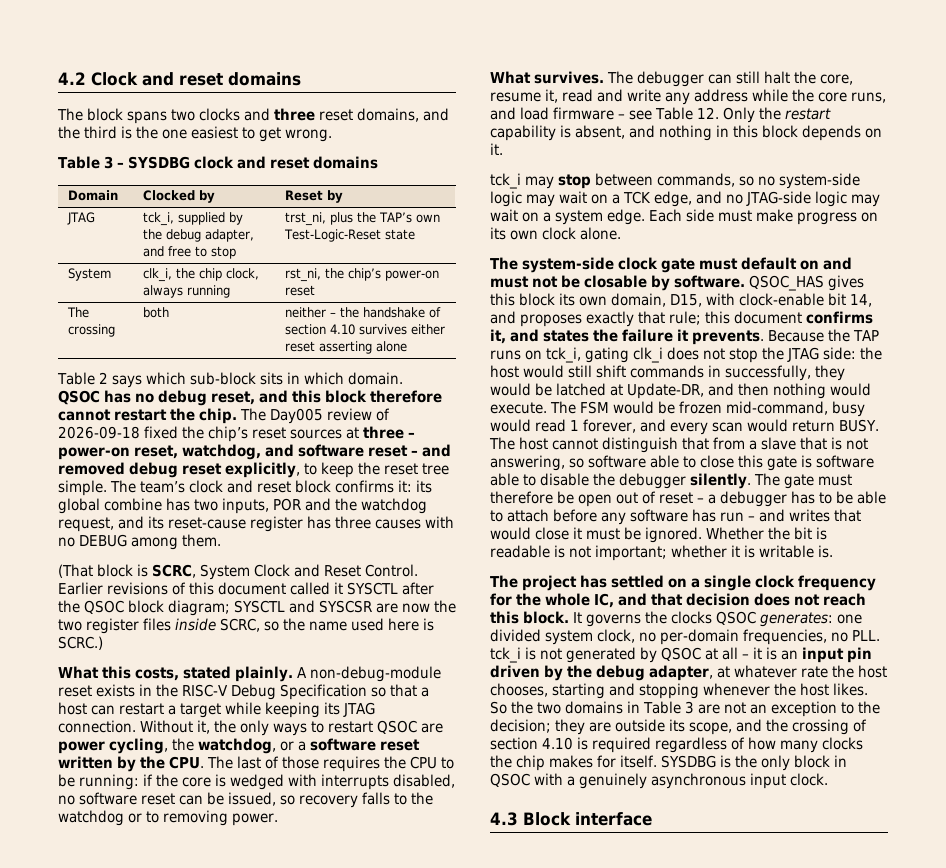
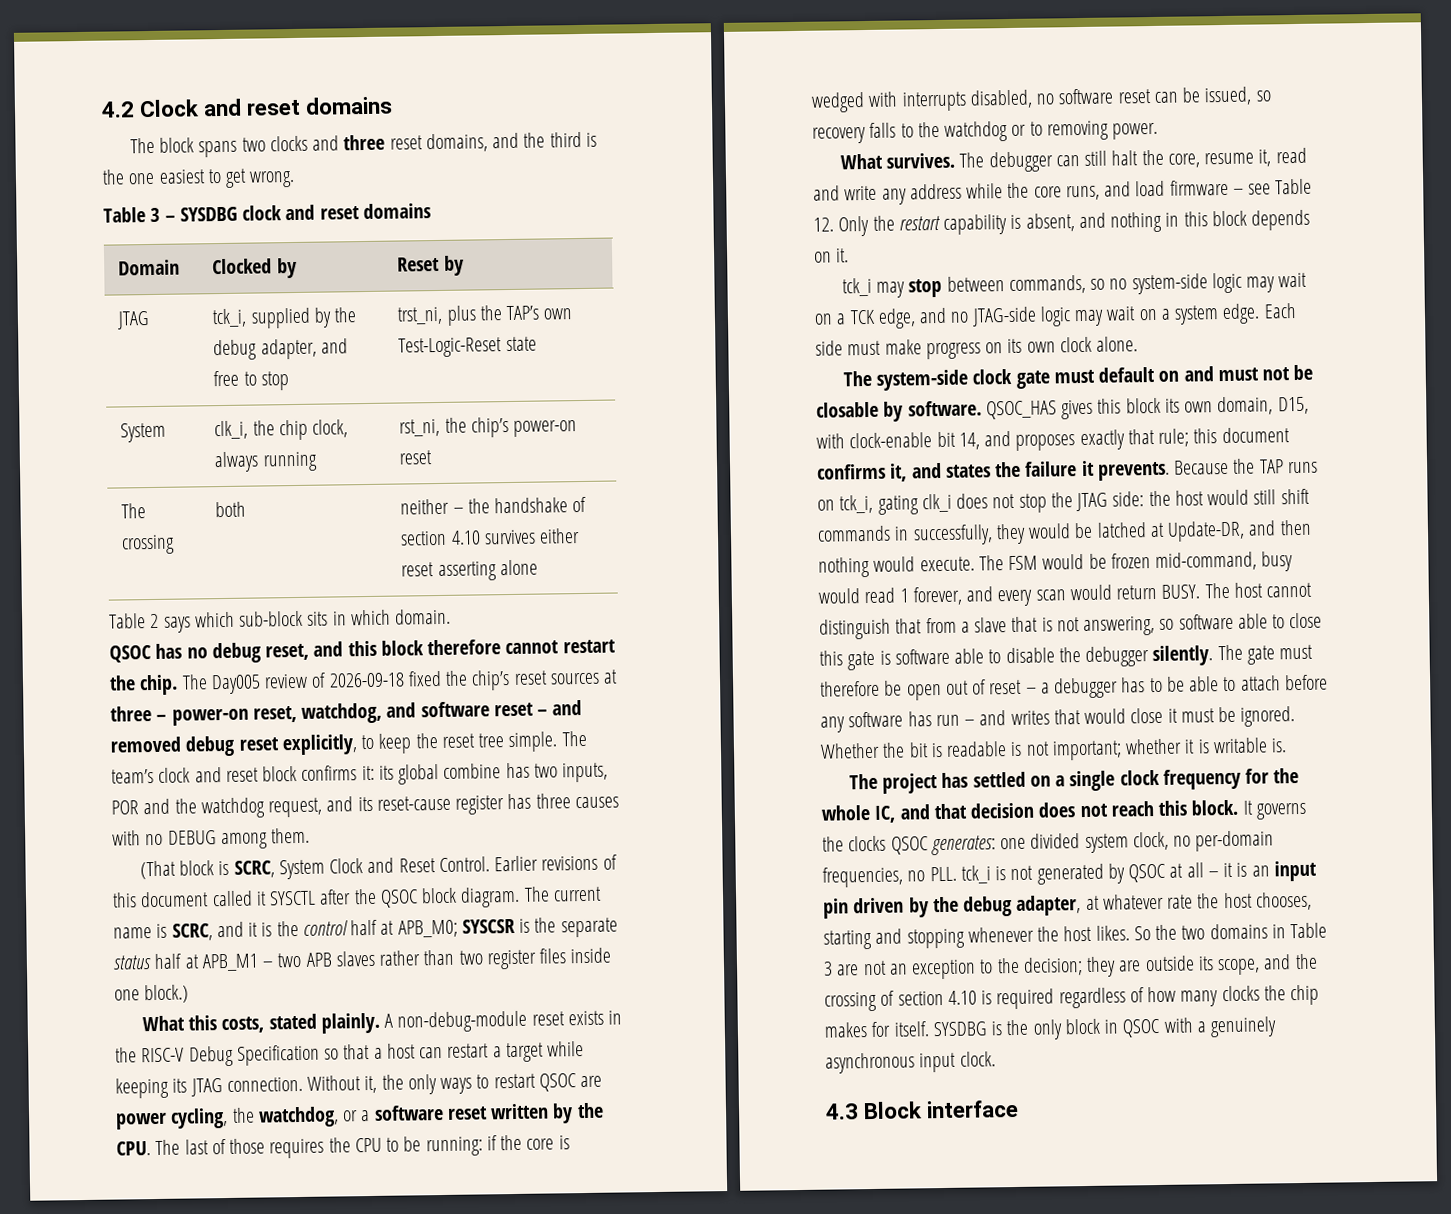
[168,600,456,616] [58,618,434,634] [58,636,103,650] diagram; SYSCTL and SYSCSR are now the two register files inside SCRC, so the name used here is SCRC.) -> [460,886,602,908] [113,917,618,941] [113,947,612,972] [114,984,190,1004] diagram. The current name is SCRC, and it is the control half at APB_M0; SYSCSR is the separate status half at APB_M1 – two APB slaves rather than two register files inside one block.)

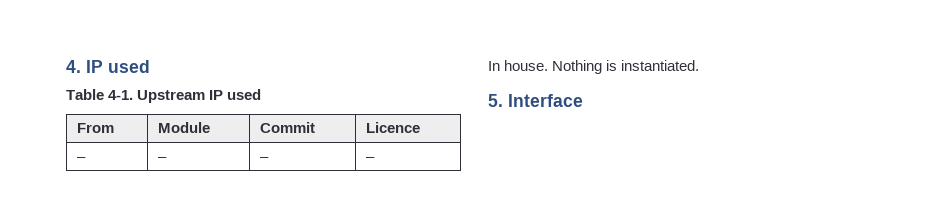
[101,96,394,118] [129,131,597,158] [102,168,296,188] [103,203,431,223] [118,259,181,276] [212,257,297,279] [397,255,464,276] [117,311,151,330] [212,307,357,329] [213,338,348,361] [213,370,289,391] [397,305,573,326] [398,336,537,358] [120,422,167,443] [214,419,349,441] [214,451,318,473] [399,417,578,438] [399,450,433,465] [121,503,147,519] [121,534,176,555] [215,501,247,518] [400,496,587,515] [400,528,581,546] [401,559,538,582] [109,608,452,633] [109,639,616,664] [109,669,619,696] [110,700,583,726] [110,730,587,757] [111,762,609,785] [111,793,619,819] [112,827,311,850] [139,854,617,880] [112,886,602,908] [113,917,618,941] [113,947,612,972] [114,984,190,1004] [141,1010,623,1034] [115,1041,585,1067] [115,1073,603,1099] [116,1102,604,1130] [116,1134,570,1159] [811,86,1271,113] [812,120,1159,144] [839,147,1307,173] [813,178,1313,205] [813,209,1311,237] [814,248,850,263] [841,272,1308,298] [814,303,1297,329] [815,336,1139,360] [842,364,1314,391] [816,396,1309,422] [816,427,1290,451] [817,458,1318,482] [817,488,1310,515] [817,519,1312,546] [818,551,1294,578] [818,582,1313,607] [819,612,1323,640] [819,644,1314,671] [820,674,1328,701] [820,706,1296,733] [820,737,1288,761] [848,768,1300,794] [821,799,1307,823] [822,830,1275,856] [822,860,1317,888] [823,891,1312,919] [823,922,1328,950] [823,953,1318,980] [824,984,1320,1012] [824,1016,1278,1040] [825,1051,996,1074] [825,1099,1020,1120] 4.2 Clock and reset domains // The block spans two clocks and three reset domains, and the third is the one easiest to get wrong. // Table 3 – SYSDBG clock and reset domains // Domain | Clocked by | Reset by // JTAG | tck_i, supplied by the debug adapter, and free to stop | trst_ni, plus the TAP’s own Test-Logic-Reset state // System | clk_i, the chip clock, always running | rst_ni, the chip’s power-on reset // The crossing | both | neither – the handshake of section 4.10 survives either reset asserting alone // Table 2 says which sub-block sits in which domain. // QSOC has no debug reset, and this block therefore cannot restart the chip. The Day005 review of 2026-09-18 fixed the chip’s reset sources at three – power-on reset, watchdog, and software reset – and removed debug reset explicitly, to keep the reset tree simple. The team’s clock and reset block confirms it: its global combine has two inputs, POR and the watchdog request, and its reset-cause register has three causes with no DEBUG among them. // (That block is SCRC, System Clock and Reset Control. Earlier revisions of this document called it SYSCTL after the QSOC block diagram. The current name is SCRC, and it is the control half at APB_M0; SYSCSR is the separate status half at APB_M1 – two APB slaves rather than two register files inside one block.) // What this costs, stated plainly. A non-debug-module reset exists in the RISC-V Debug Specification so that a host can restart a target while keeping its JTAG connection. Without it, the only ways to restart QSOC are power cycling, the watchdog, or a software reset written by the CPU. The last of those requires the CPU to be running: if the core is wedged with interrupts disabled, no software reset can be issued, so recovery falls to the watchdog or to removing power. // What survives. The debugger can still halt the core, resume it, read and write any address while the core runs, and load firmware – see Table 12. Only the restart capability is absent, and nothing in this block depends on it. // tck_i may stop between commands, so no system-side logic may wait on a TCK edge, and no JTAG-side logic may wait on a system edge. Each side must make progress on its own clock alone. // The system-side clock gate must default on and must not be closable by software. QSOC_HAS gives this block its own domain, D15, with clock-enable bit 14, and proposes exactly that rule; this document confirms it, and states the failure it prevents. Because the TAP runs on tck_i, gating clk_i does not stop the JTAG side: the host would still shift commands in successfully, they would be latched at Update-DR, and then nothing would execute. The FSM would be frozen mid-command, busy would read 1 forever, and every scan would return BUSY. The host cannot distinguish that from a slave that is not answering, so software able to close this gate is software able to disable the debugger silently. The gate must therefore be open out of reset – a debugger has to be able to attach before any software has run – and writes that would close it must be ignored. Whether the bit is readable is not important; whether it is writable is. // The project has settled on a single clock frequency for the whole IC, and that decision does not reach this block. It governs the clocks QSOC generates: one divided system clock, no per-domain frequencies, no PLL. tck_i is not generated by QSOC at all – it is an input pin driven by the debug adapter, at whatever rate the host chooses, starting and stopping whenever the host likes. So the two domains in Table 3 are not an exception to the decision; they are outside its scope, and the crossing of section 4.10 is required regardless of how many clocks the chip makes for itself. SYSDBG is the only block in QSOC with a genuinely asynchronous input clock. // 4.3 Block interface -> [66,60,150,73] [66,89,262,103] [77,123,115,133] [158,122,211,133] [260,122,316,133] [366,122,421,133] [77,157,87,161] [158,157,168,161] [260,157,270,161] [366,157,376,161] [488,60,700,74] [488,94,583,107] 4. IP used // Table 4-1. Upstream IP used // From | Module | Commit | Licence // – | – | – | – // In house. Nothing is instantiated. // 5. Interface

